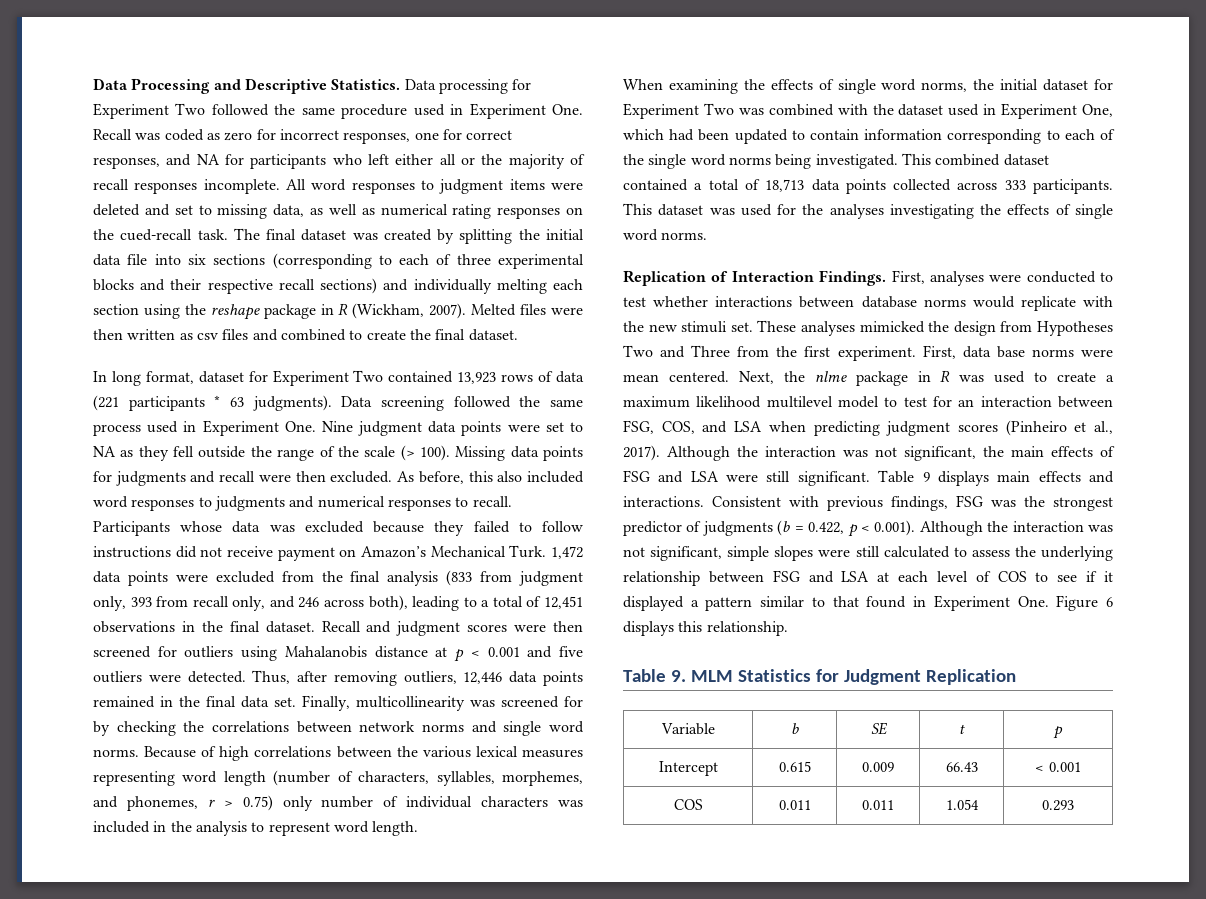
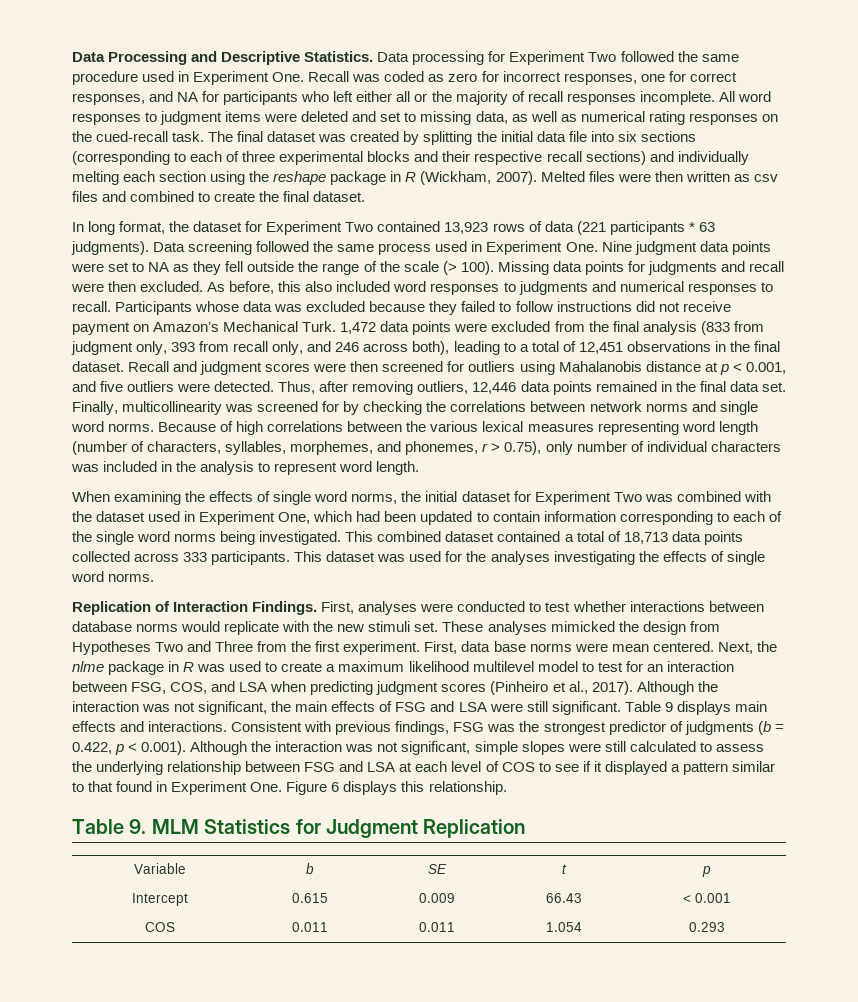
(194, 377) none -> [169,221,190,232] the
[487,647,520,657] 0.001 -> [745,362,786,374] 0.001,
[242,795,273,811] 0.75) -> [504,441,542,455] 0.75),

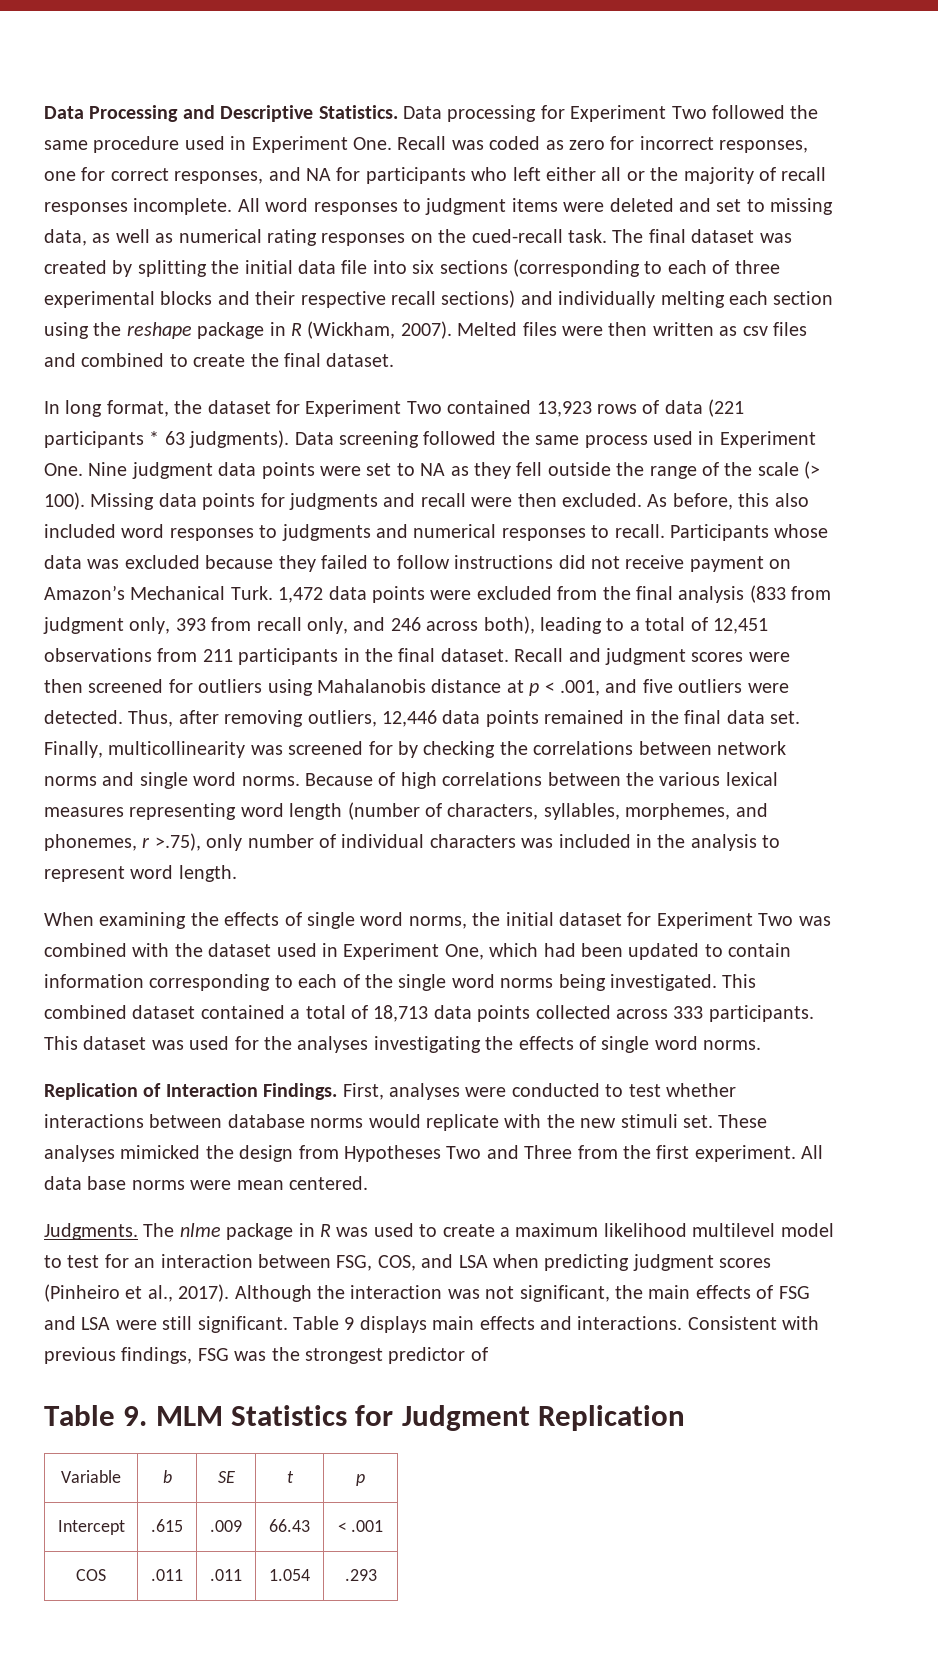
(711, 346) none -> [157,648,339,665] from 211 participants
[745,362,786,374] 0.001, -> [559,680,600,696] .001,
[491,441,542,455] > 0.75), -> [154,833,201,851] >.75),
[424,641,458,654] First, -> [801,1145,824,1159] All
[717,641,777,654] Next, the -> [44,1223,175,1240] // Judgments. The
[684,721,784,735] [72,741,764,755] [72,761,775,775] [72,781,507,795] judgments (b = 0.422, p < 0.001). Although the interaction was not significant, simple slopes were still calculated to assess the underlying relationship between FSG and LSA at each level of COS to see if it displayed a pattern similar to that found in Experiment One. Figure 6 displays this relationship. -> (488, 1354) none
[292,893,328,903] [419,893,455,903] 0.615 | 0.009 -> [151,1519,183,1532] [210,1520,242,1532] .615 | .009
[694,893,731,903] 0.001 -> [351,1520,384,1532] .001
[292,922,328,932] [419,922,455,932] 0.011 | 0.011 -> [151,1569,183,1581] [210,1569,242,1581] .011 | .011
[688,922,725,932] 0.293 -> [344,1569,377,1581] .293

